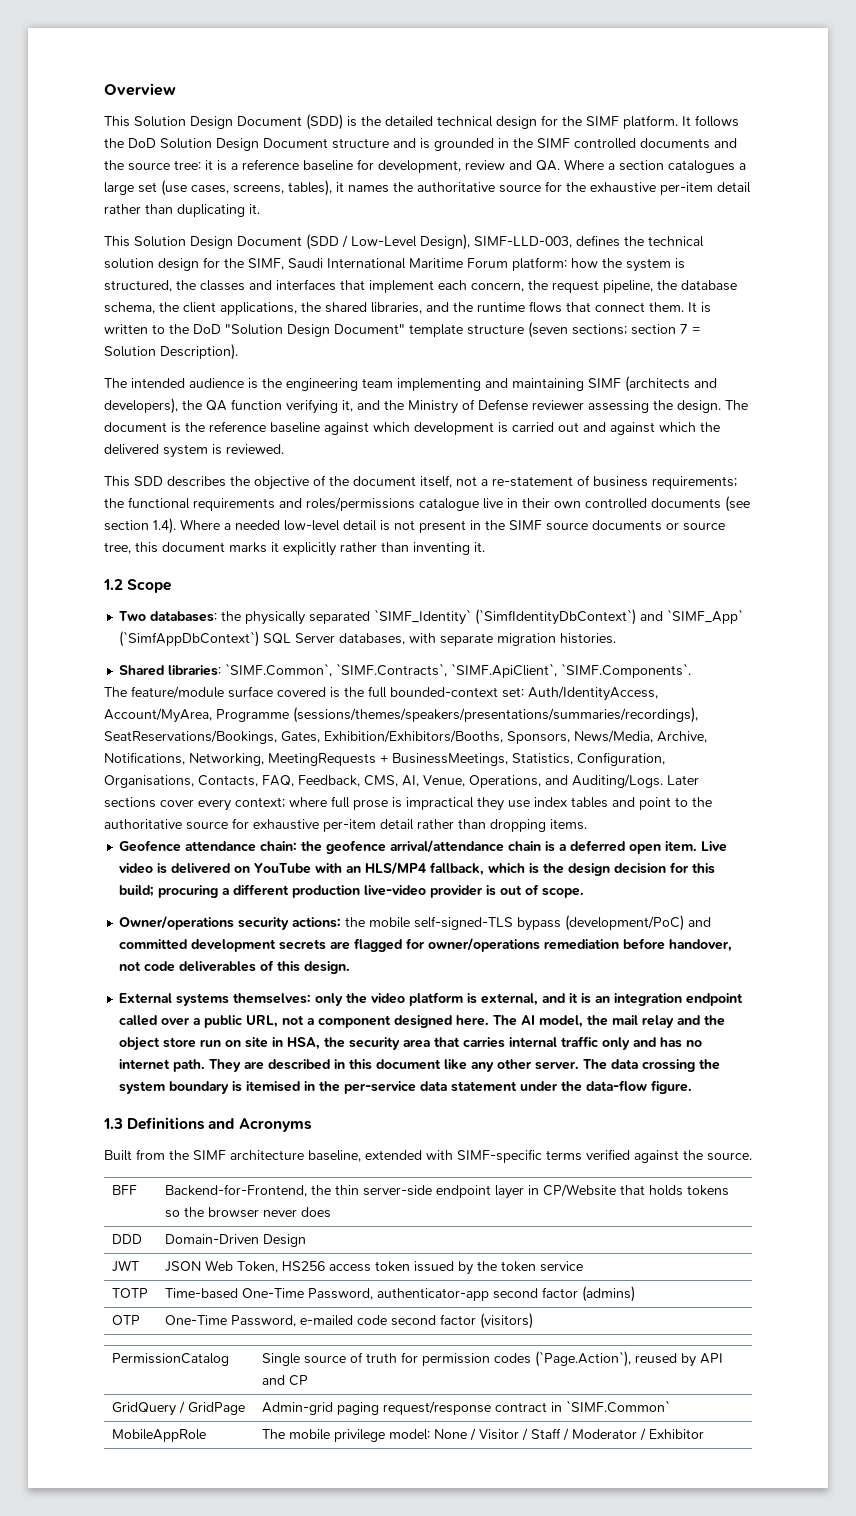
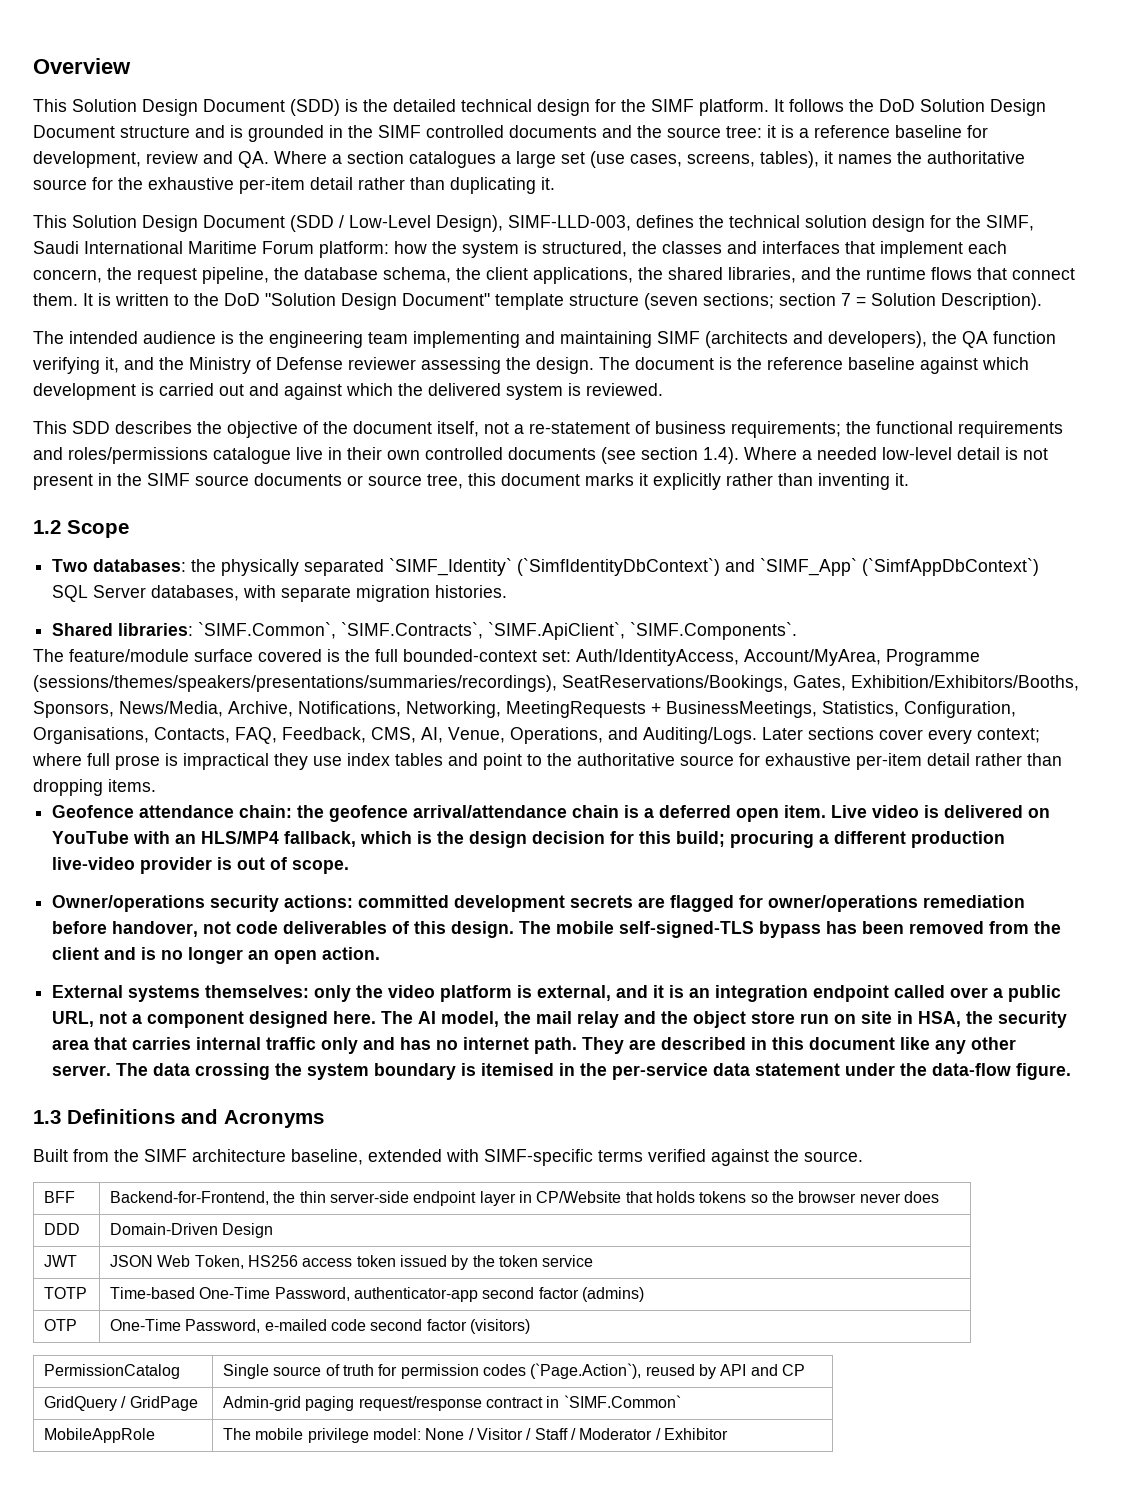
[345,915,712,931] the mobile self-signed-TLS bypass (development/PoC) and -> (354, 901) none
(351, 967) none -> [519,921,1062,938] [52,947,381,964] The mobile self-signed-TLS bypass has been removed from the client and is no longer an open action.

